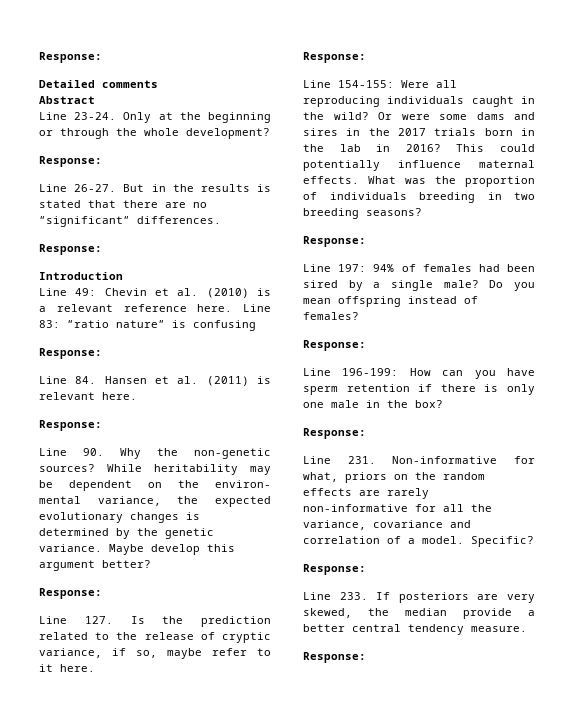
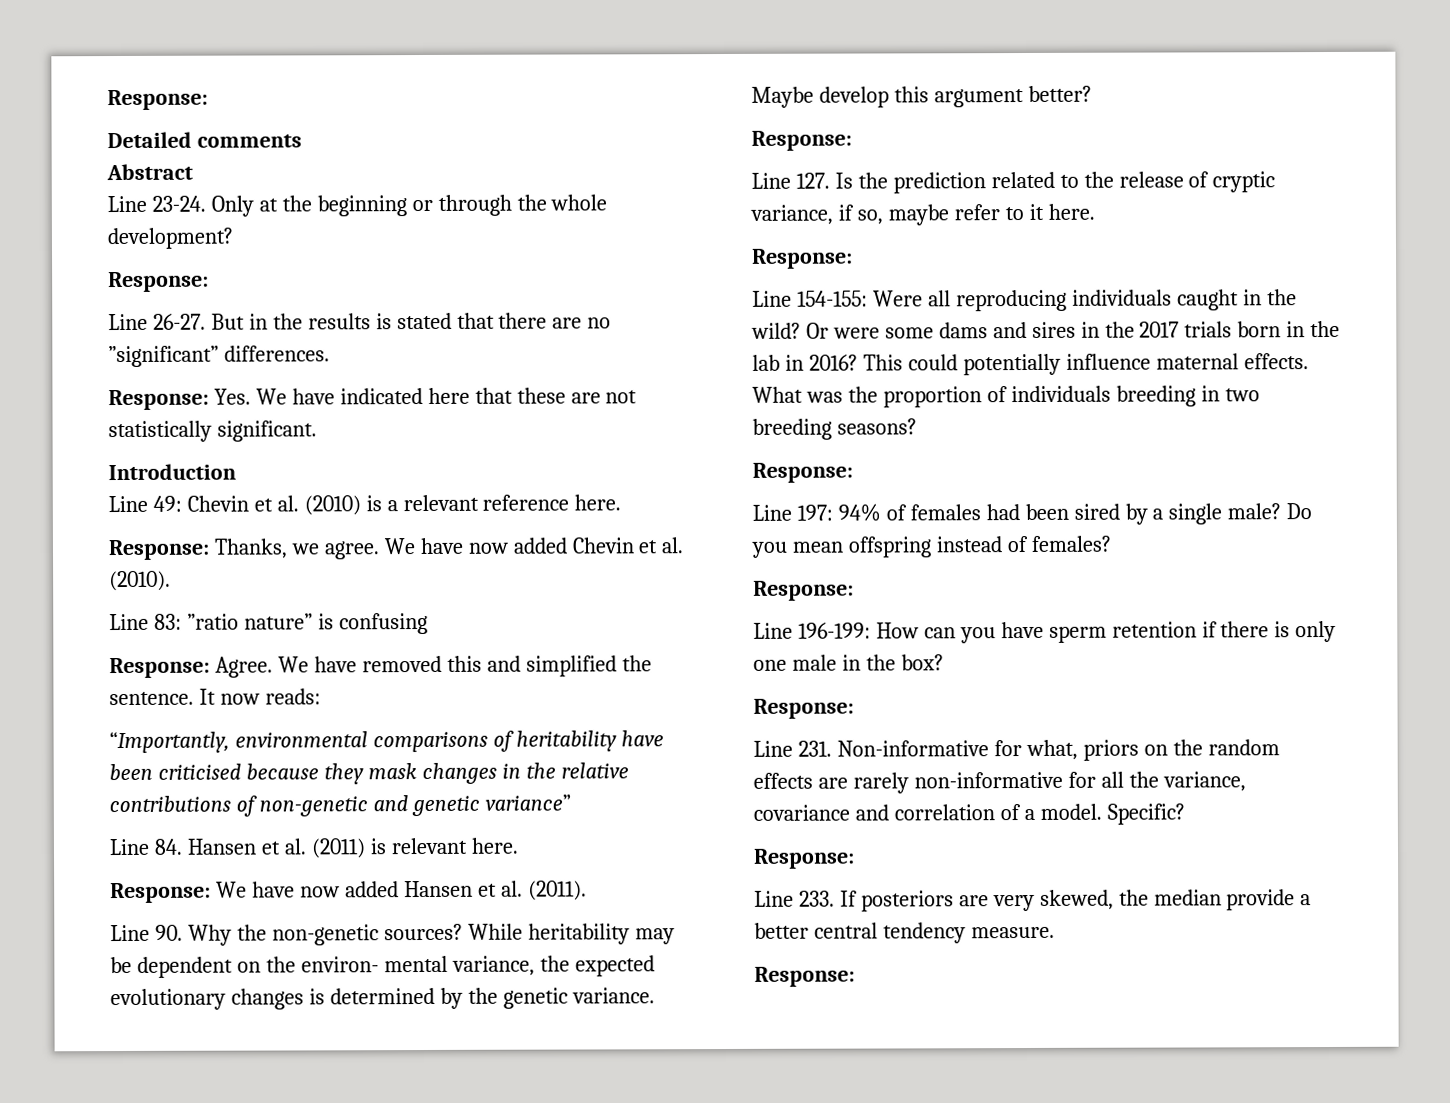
(102, 249) none -> [213,387,638,405] [108,420,317,443] Yes. We have indicated here that these are not statistically significant.
(233, 308) none -> [108,537,685,561] [109,570,171,592] // Response: Thanks, we agree. We have now added Chevin et al. (2010). //
(102, 353) none -> [214,655,652,678] [109,688,321,706] [109,730,664,754] [109,762,629,785] [109,794,571,817] Agree. We have removed this and simplified the sentence. It now reads: // “Importantly, environmental comparisons of heritability have been criticised because they mask changes in the relative contributions of non-genetic and genetic variance”
(102, 425) none -> [215,880,587,901] We have now added Hansen et al. (2011).

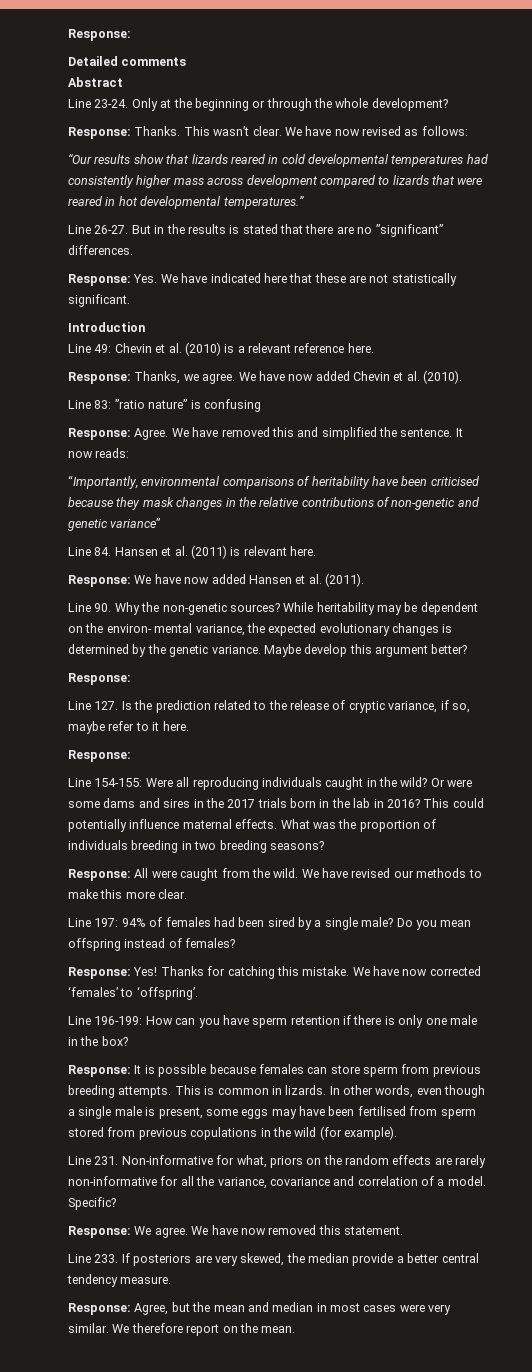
(209, 282) none -> [134,126,468,136] [68,153,488,167] [68,175,484,188] [68,196,304,209] Thanks. This wasn’t clear. We have now revised as follows: // “Our results show that lizards reared in cold developmental temperatures had consistently higher mass across development compared to lizards that were reared in hot developmental temperatures.”
(853, 472) none -> [134,868,482,881] [68,889,188,899] All were caught from the wild. We have revised our methods to make this more clear.
(854, 590) none -> [133,966,481,979] [68,986,198,1000] Yes! Thanks for catching this mistake. We have now corrected ‘females’ to ‘offspring’.
(854, 708) none -> [134,1064,481,1077] [68,1085,486,1098] [68,1106,476,1119] [68,1126,397,1140] It is possible because females can store sperm from previous breeding attempts. This is common in lizards. In other words, even though a single male is present, some eggs may have been fertilised from sperm stored from previous copulations in the wild (for example).
(855, 858) none -> [134,1225,403,1238] We agree. We have now removed this statement.
(855, 976) none -> [134,1302,452,1315] [68,1323,296,1336] Agree, but the mean and median in most cases were very similar. We therefore report on the mean.

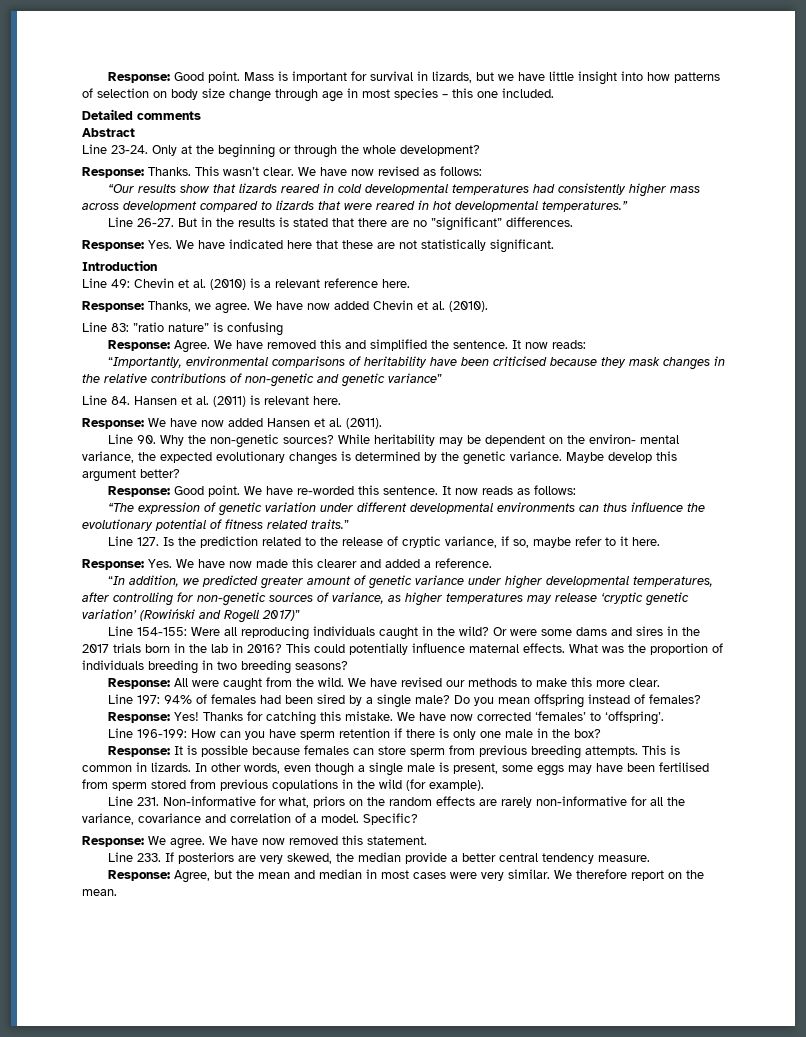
[68,29,131,41] Response: -> [107,71,720,85] [82,88,554,102] Response: Good point. Mass is important for survival in lizards, but we have little insight into how patterns of selection on body size change through age in most species – this one included.
(131, 679) none -> [173,485,576,497] [107,502,705,516] [82,519,349,531] Good point. We have re-worded this sentence. It now reads as follows: // “The expression of genetic variation under different developmental environments can thus influence the evolutionary potential of fitness related traits.”
(131, 756) none -> [148,558,492,568] [107,575,713,589] [82,592,689,606] [82,609,300,623] Yes. We have now made this clearer and added a reference. // “In addition, we predicted greater amount of genetic variance under higher developmental temperatures, after controlling for non-genetic sources of variance, as higher temperatures may release ‘cryptic genetic variation’ (Rowiński and Rogell 2017)”

